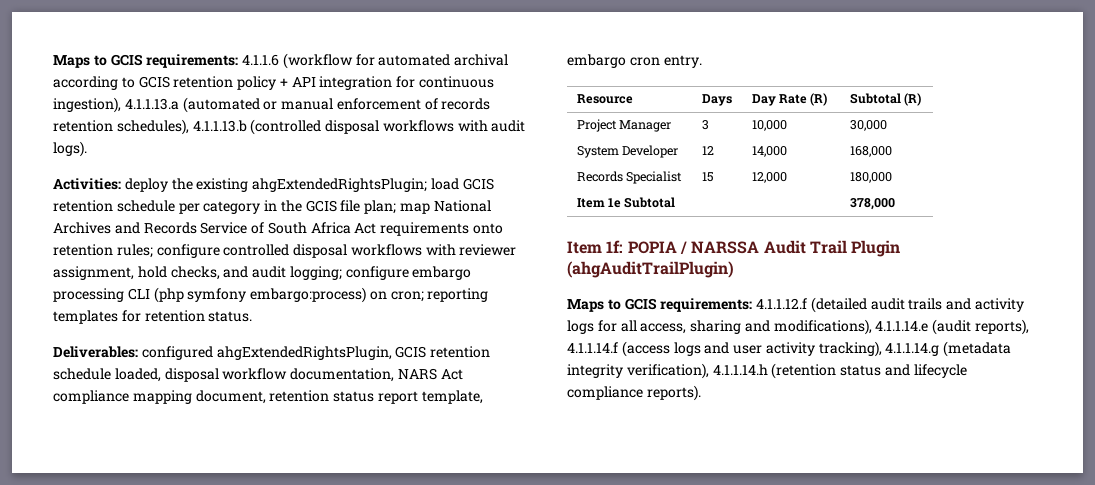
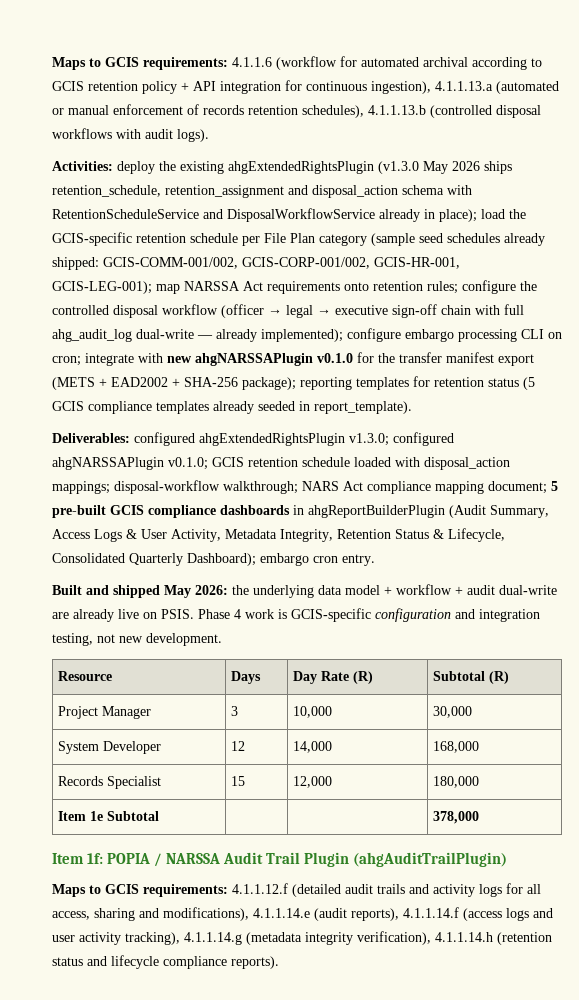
[252,178,494,192] [53,200,491,214] [53,222,351,234] ahgExtendedRightsPlugin; load GCIS retention schedule per category in the GCIS file plan; map National Archives and Records Service of South Africa -> [228,161,512,174] [52,185,472,198] [52,208,526,222] [52,232,545,246] [52,257,460,270] [52,281,240,294] ahgExtendedRightsPlugin (v1.3.0 May 2026 ships retention_schedule, retention_assignment and disposal_action schema with RetentionScheduleService and DisposalWorkflowService already in place); load the GCIS-specific retention schedule per File Plan category (sample seed schedules already shipped: GCIS-COMM-001/002, GCIS-CORP-001/002, GCIS-HR-001, GCIS-LEG-001); map NARSSA
(220, 251) none -> [520,281,537,291] the
[350,244,517,256] [53,266,472,280] [53,287,489,303] [53,310,253,324] [53,346,491,360] [53,368,463,382] [53,390,483,404] [567,54,702,68] workflows with reviewer assignment, hold checks, and audit logging; configure embargo processing CLI (php symfony embargo:process) on cron; reporting templates for retention status. // Deliverables: configured ahgExtendedRightsPlugin, GCIS retention schedule loaded, disposal workflow documentation, NARS Act compliance mapping document, retention status report template, embargo cron entry. -> [162,304,524,318] [52,328,562,342] [52,352,534,366] [52,376,535,390] [52,401,412,414] [52,432,454,446] [52,457,510,470] [52,480,558,494] [52,505,549,518] [52,528,505,542] [52,553,375,566] [52,584,557,598] [52,608,540,622] [52,633,222,646] workflow (officer → legal → executive sign-off chain with full ahg_audit_log dual-write — already implemented); configure embargo processing CLI on cron; integrate with new ahgNARSSAPlugin v0.1.0 for the transfer manifest export (METS + EAD2002 + SHA-256 package); reporting templates for retention status (5 GCIS compliance templates already seeded in report_template). // Deliverables: configured ahgExtendedRightsPlugin v1.3.0; configured ahgNARSSAPlugin v0.1.0; GCIS retention schedule loaded with disposal_action mappings; disposal-workflow walkthrough; NARS Act compliance mapping document; 5 pre-built GCIS compliance dashboards in ahgReportBuilderPlugin (Audit Summary, Access Logs & User Activity, Metadata Integrity, Retention Status & Lifecycle, Consolidated Quarterly Dashboard); embargo cron entry. // Built and shipped May 2026: the underlying data model + workflow + audit dual-write are already live on PSIS. Phase 4 work is GCIS-specific configuration and integration testing, not new development.

